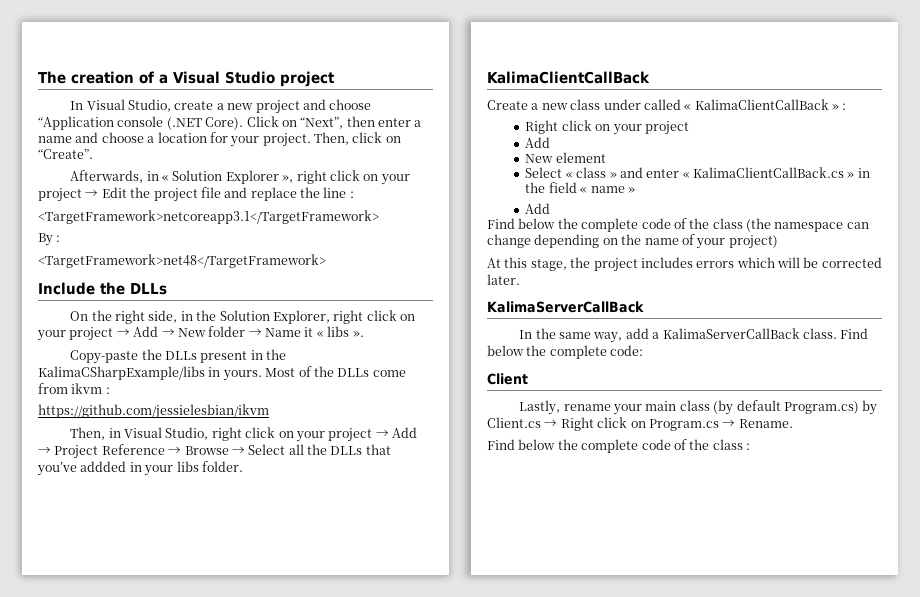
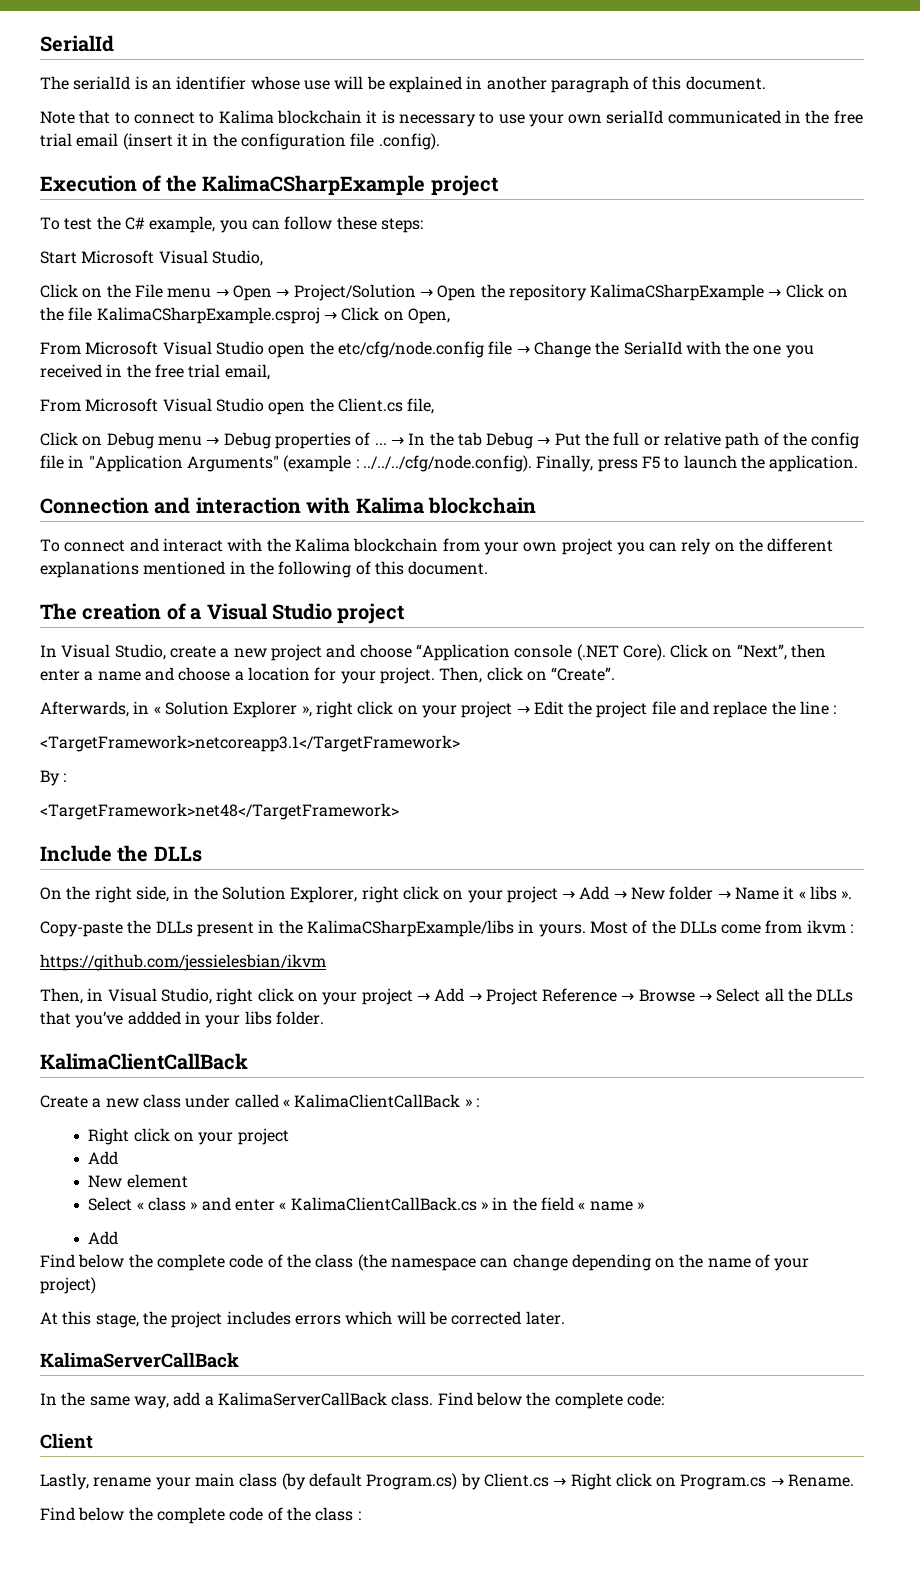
(38, 77) none -> [40,35,114,52] [40,76,766,93] [40,110,863,127] [40,133,440,150] [40,175,498,196] [40,216,423,233] [40,250,263,266] [40,284,849,301] [40,307,450,324] [40,341,814,358] [40,364,270,380] [40,398,435,415] [40,432,860,449] [40,455,859,472] [40,497,536,514] [40,538,834,555] [40,561,489,578] SerialId // The serialId is an identifier whose use will be explained in another paragraph of this document. // Note that to connect to Kalima blockchain it is necessary to use your own serialId communicated in the free trial email (insert it in the configuration file .config). // Execution of the KalimaCSharpExample project // To test the C# example, you can follow these steps: // Start Microsoft Visual Studio, // Click on the File menu → Open → Project/Solution → Open the repository KalimaCSharpExample → Click on the file KalimaCSharpExample.csproj → Click on Open, // From Microsoft Visual Studio open the etc/cfg/node.config file → Change the SerialId with the one you received in the free trial email, // From Microsoft Visual Studio open the Client.cs file, // Click on Debug menu → Debug properties of ... → In the tab Debug → Put the full or relative path of the config file in "Application Arguments" (example : ../../../cfg/node.config). Finally, press F5 to launch the application. // Connection and interaction with Kalima blockchain // To connect and interact with the Kalima blockchain from your own project you can rely on the different explanations mentioned in the following of this document. //

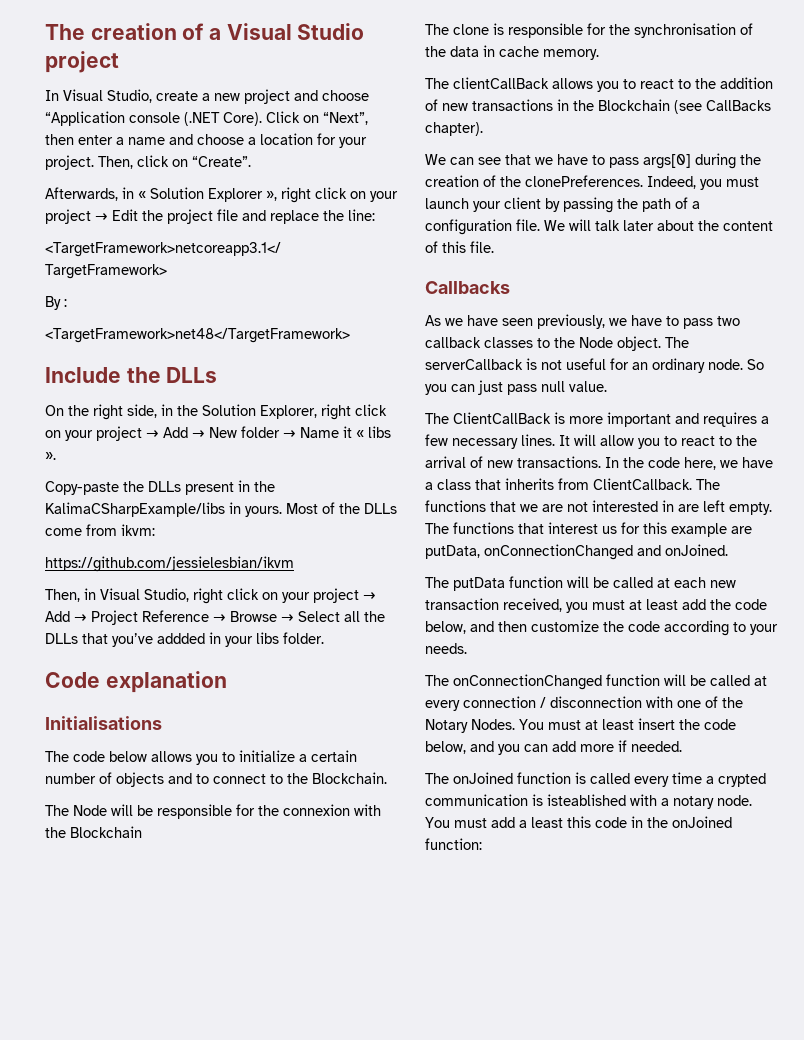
[40,35,114,52] [40,76,766,93] [40,110,863,127] [40,133,440,150] [40,175,498,196] [40,216,423,233] [40,250,263,266] [40,284,849,301] [40,307,450,324] [40,341,814,358] [40,364,270,380] [40,398,435,415] [40,432,860,449] [40,455,859,472] [40,497,536,514] [40,538,834,555] [40,561,489,578] SerialId // The serialId is an identifier whose use will be explained in another paragraph of this document. // Note that to connect to Kalima blockchain it is necessary to use your own serialId communicated in the free trial email (insert it in the configuration file .config). // Execution of the KalimaCSharpExample project // To test the C# example, you can follow these steps: // Start Microsoft Visual Studio, // Click on the File menu → Open → Project/Solution → Open the repository KalimaCSharpExample → Click on the file KalimaCSharpExample.csproj → Click on Open, // From Microsoft Visual Studio open the etc/cfg/node.config file → Change the SerialId with the one you received in the free trial email, // From Microsoft Visual Studio open the Client.cs file, // Click on Debug menu → Debug properties of ... → In the tab Debug → Put the full or relative path of the config file in "Application Arguments" (example : ../../../cfg/node.config). Finally, press F5 to launch the application. // Connection and interaction with Kalima blockchain // To connect and interact with the Kalima blockchain from your own project you can rely on the different explanations mentioned in the following of this document. // -> (45, 32) none
[800,701,837,715] line : -> [348,209,375,221] line:
[806,920,854,933] ikvm : -> [121,524,155,536] ikvm:
[40,1053,248,1070] [40,1094,479,1108] [88,1128,289,1145] [88,1151,119,1165] [88,1174,188,1188] [88,1197,644,1211] [88,1231,119,1245] [40,1254,810,1271] [40,1277,96,1294] [40,1311,565,1328] [40,1352,239,1368] [40,1392,664,1409] [40,1433,93,1449] [40,1473,855,1490] [40,1507,361,1524] KalimaClientCallBack // Create a new class under called « KalimaClientCallBack » : // Right click on your project // Add // New element // Select « class » and enter « KalimaClientCallBack.cs » in the field « name » // Add // Find below the complete code of the class (the namespace can change depending on the name of your project) // At this stage, the project includes errors which will be corrected later. // KalimaServerCallBack // In the same way, add a KalimaServerCallBack class. Find below the complete code: // Client // Lastly, rename your main class (by default Program.cs) by Client.cs → Right click on Program.cs → Rename. // Find below the complete code of the class : -> [45,671,227,693] [45,716,162,730] [45,750,357,765] [45,772,387,787] [45,804,381,819] [45,826,142,838] [425,23,753,38] [425,45,599,60] [425,77,773,92] [425,99,771,114] [425,122,483,136] [425,153,761,169] [425,175,759,190] [425,197,700,213] [425,219,773,235] [425,241,494,253] [425,281,510,294] [425,314,740,329] [425,336,689,351] [425,358,764,373] [425,380,607,395] [425,412,769,427] [425,434,757,449] [425,456,773,470] [425,478,720,490] [425,500,772,515] [425,522,752,537] [425,544,728,560] [425,576,736,591] [425,598,767,613] [425,620,778,636] [425,643,467,654] [425,674,767,690] [425,696,743,711] [425,718,736,733] [425,740,682,755] [425,772,766,787] [425,794,752,809] [425,816,732,828] [425,838,482,850] Code explanation // Initialisations // The code below allows you to initialize a certain number of objects and to connect to the Blockchain. // The Node will be responsible for the connexion with the Blockchain // The clone is responsible for the synchronisation of the data in cache memory. // The clientCallBack allows you to react to the addition of new transactions in the Blockchain (see CallBacks chapter). // We can see that we have to pass args[0] during the creation of the clonePreferences. Indeed, you must launch your client by passing the path of a configuration file. We will talk later about the content of this file. // Callbacks // As we have seen previously, we have to pass two callback classes to the Node object. The serverCallback is not useful for an ordinary node. So you can just pass null value. // The ClientCallBack is more important and requires a few necessary lines. It will allow you to react to the arrival of new transactions. In the code here, we have a class that inherits from ClientCallback. The functions that we are not interested in are left empty. The functions that interest us for this example are putData, onConnectionChanged and onJoined. // The putData function will be called at each new transaction received, you must at least add the code below, and then customize the code according to your needs. // The onConnectionChanged function will be called at every connection / disconnection with one of the Notary Nodes. You must at least insert the code below, and you can add more if needed. // The onJoined function is called every time a crypted communication is isteablished with a notary node. You must add a least this code in the onJoined function:

